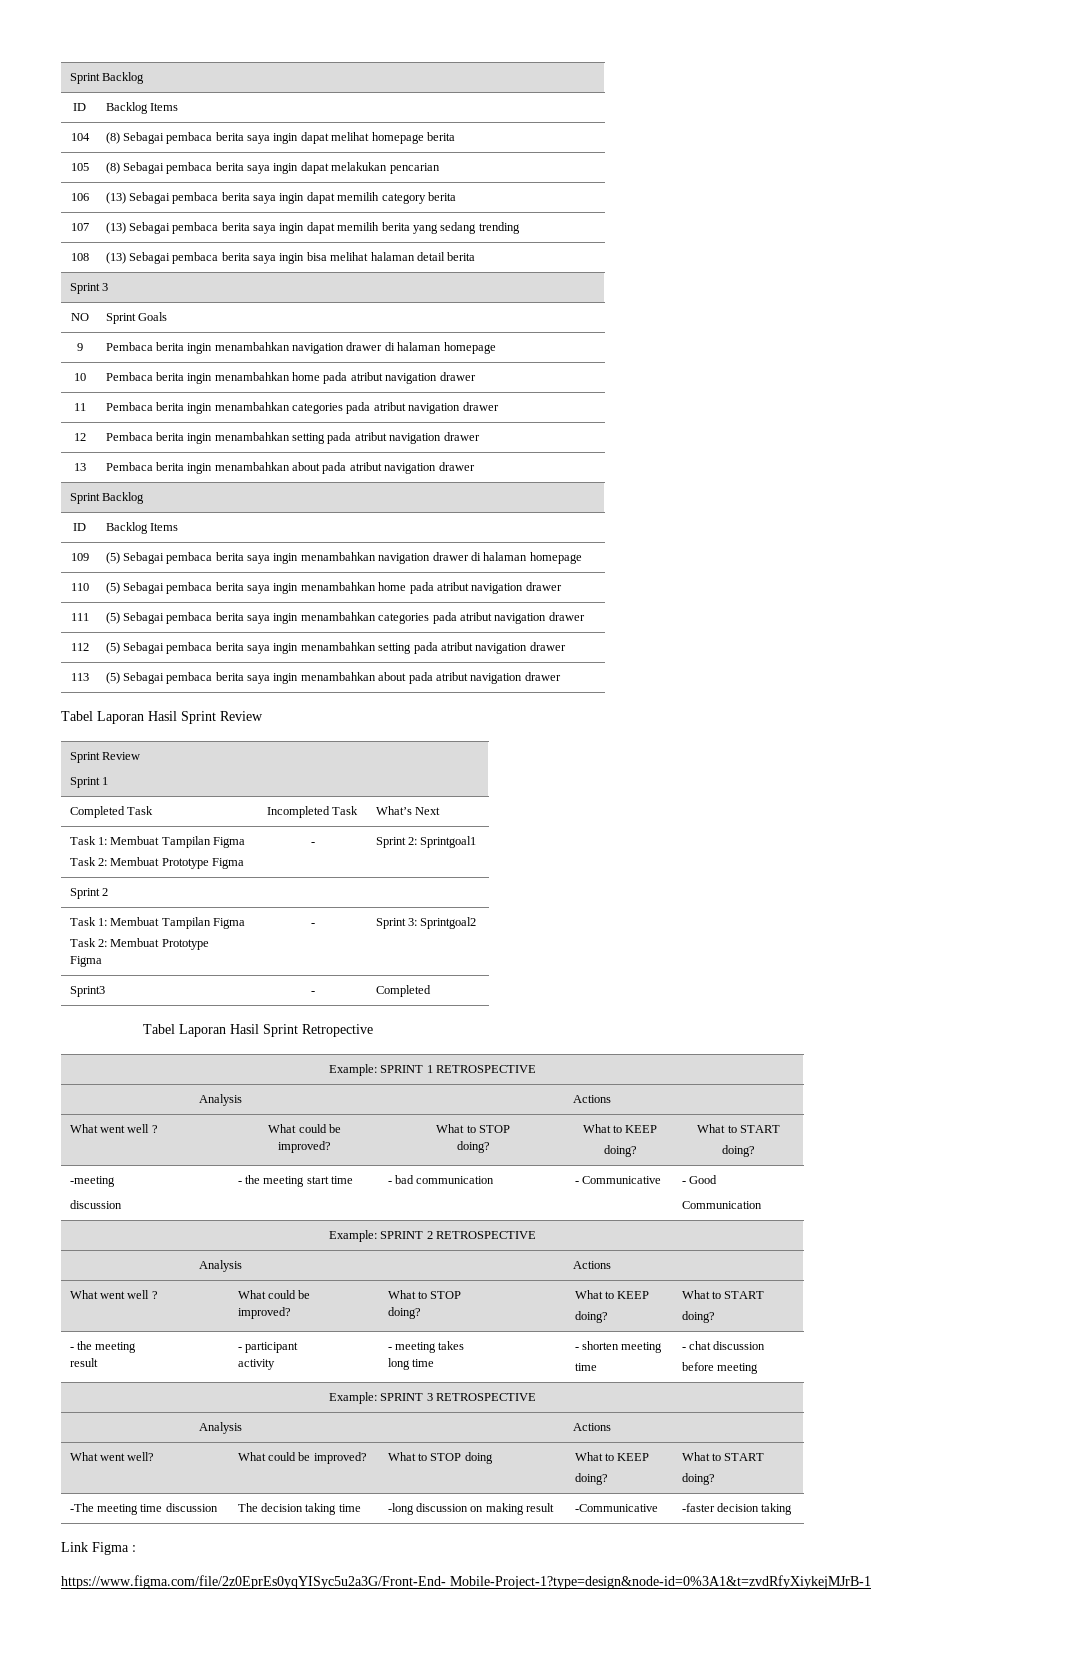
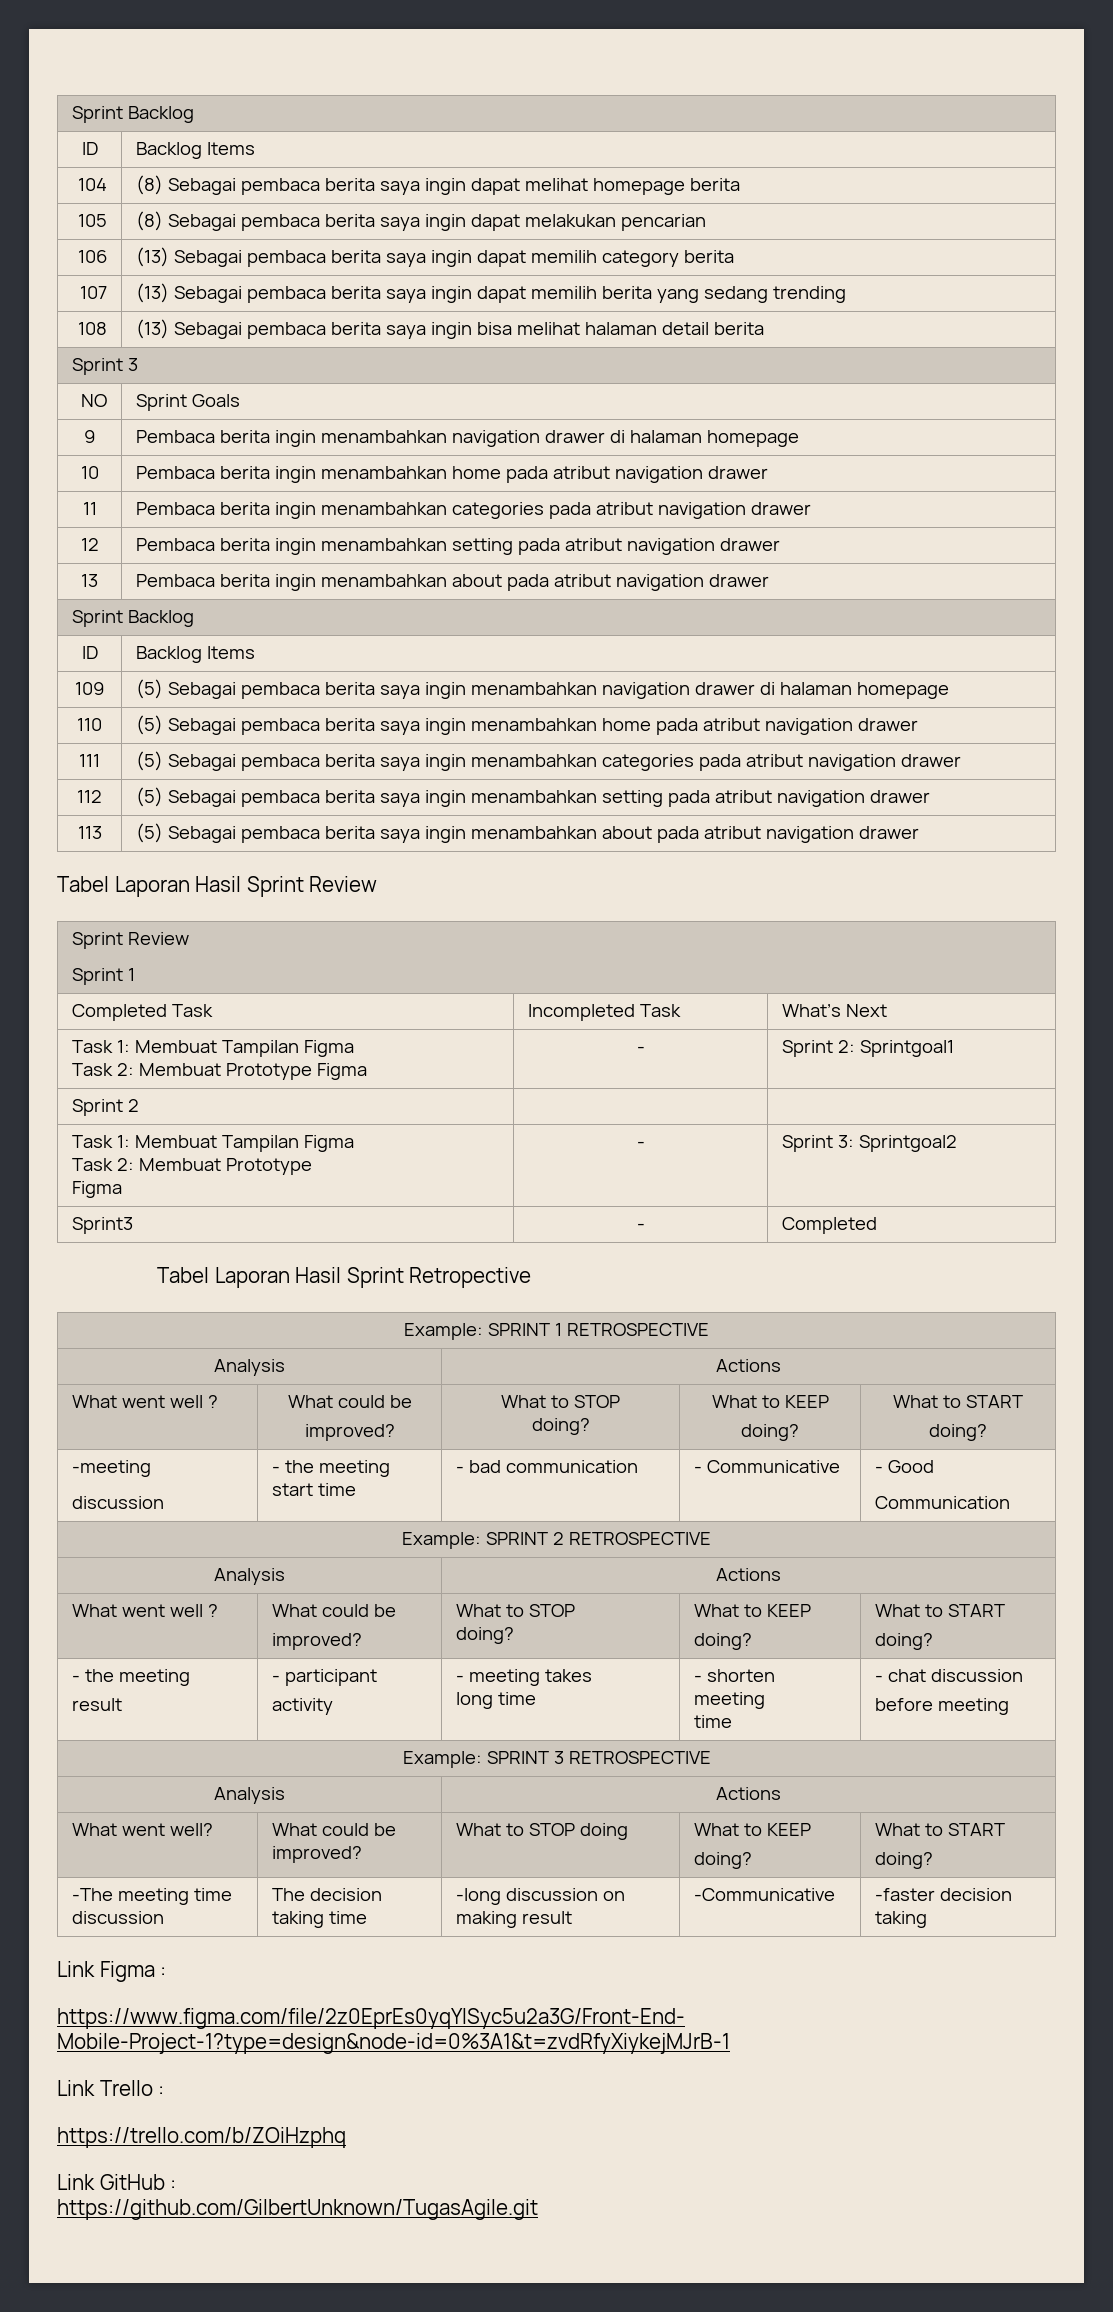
(871, 1582) none -> [57,2080,165,2096] [57,2127,346,2148] [57,2174,177,2190] [57,2199,538,2220] // Link Trello : // https://trello.com/b/ZOiHzphq // Link GitHub : // https://github.com/GilbertUnknown/TugasAgile.git

